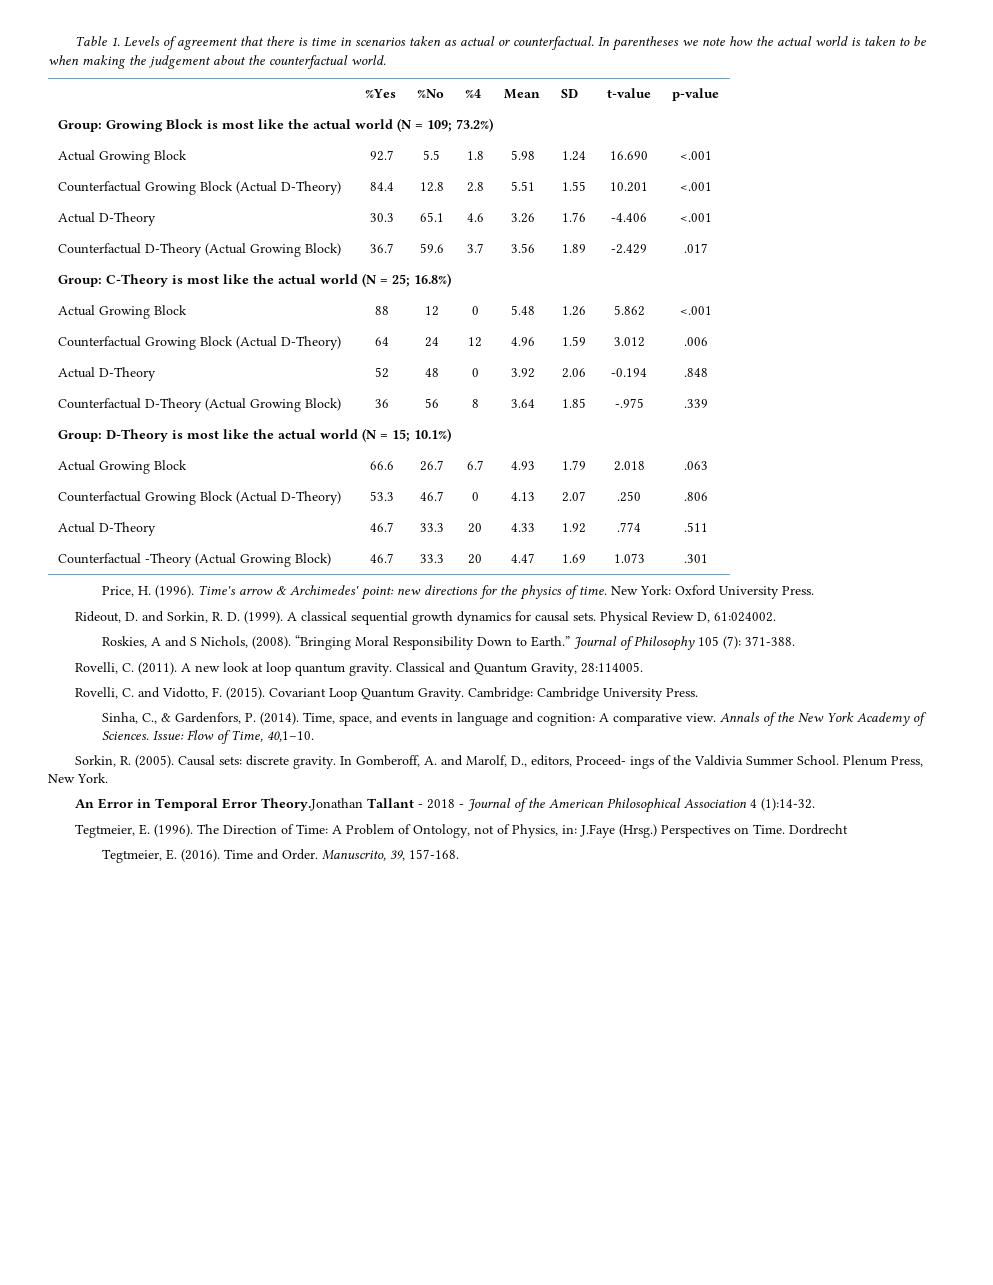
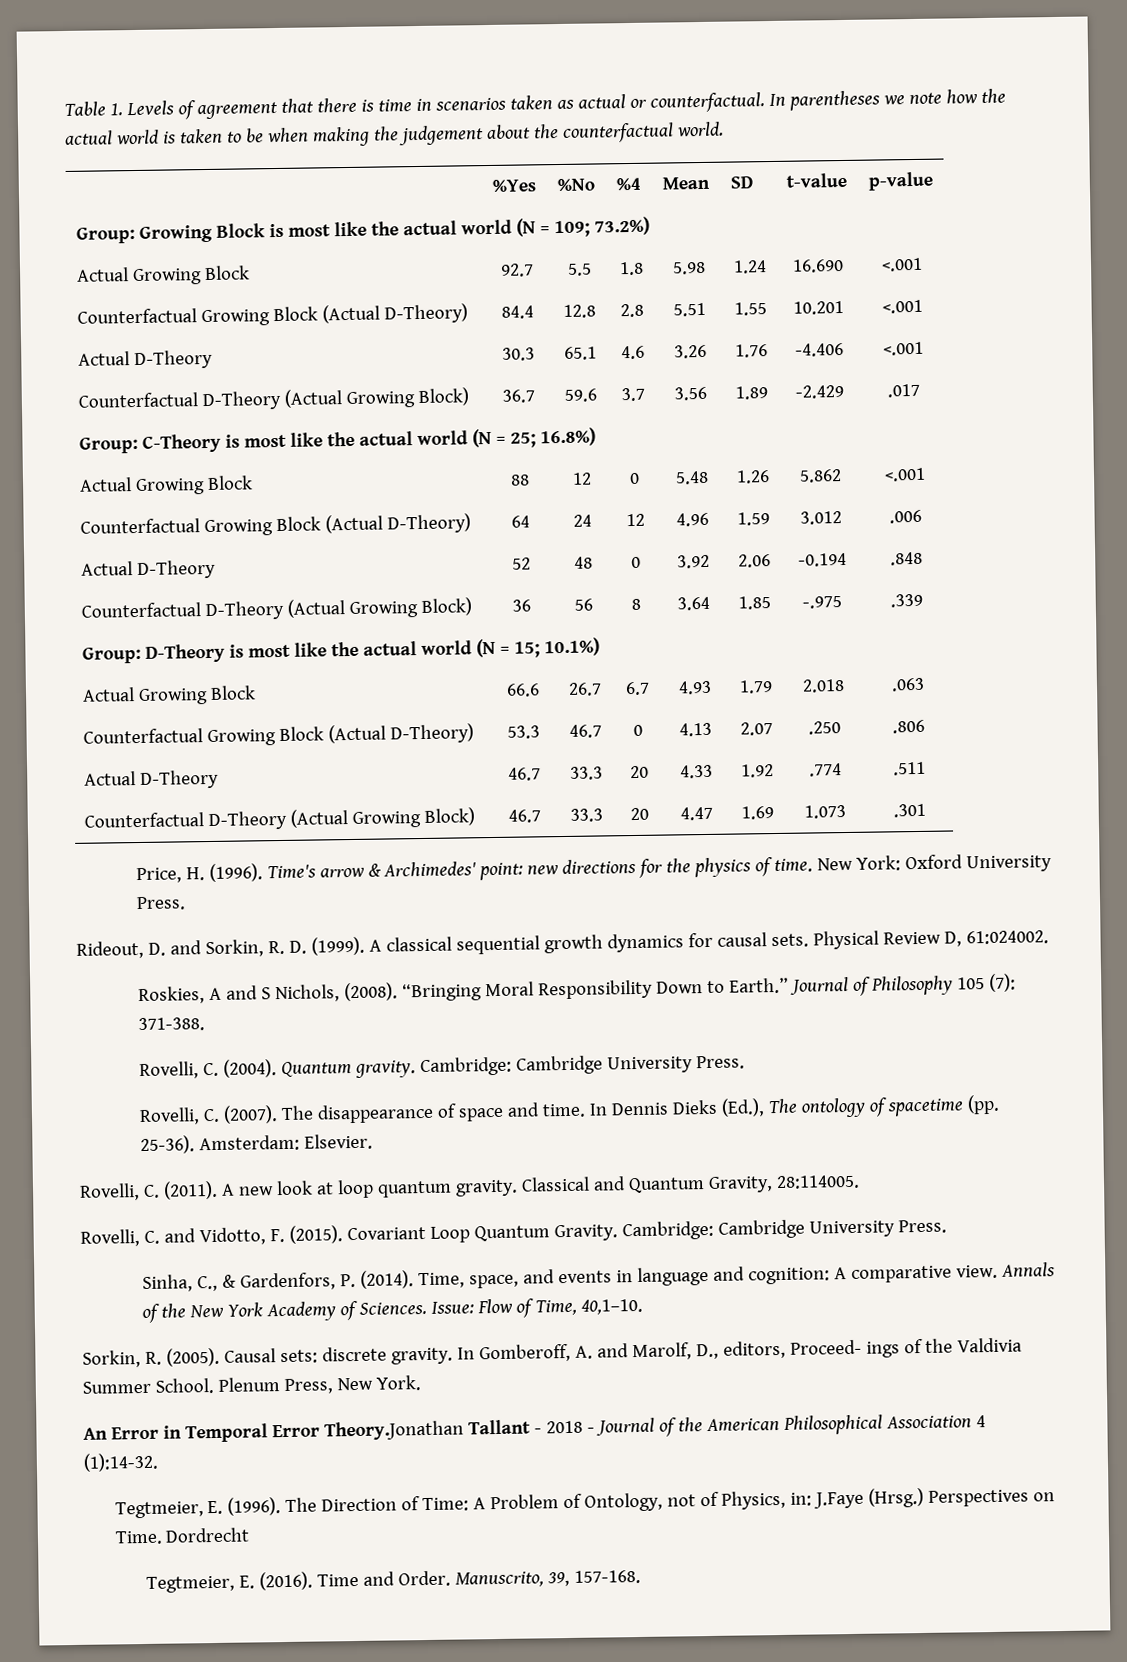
[145,553,193,567] -Theory -> [208,810,288,831] D-Theory
(795, 641) none -> [138,1055,745,1080] [138,1094,1000,1126] [139,1133,373,1155] // Rovelli, C. (2004). Quantum gravity. Cambridge: Cambridge University Press. // Rovelli, C. (2007). The disappearance of space and time. In Dennis Dieks (Ed.), The ontology of spacetime (pp. 25-36). Amsterdam: Elsevier.

